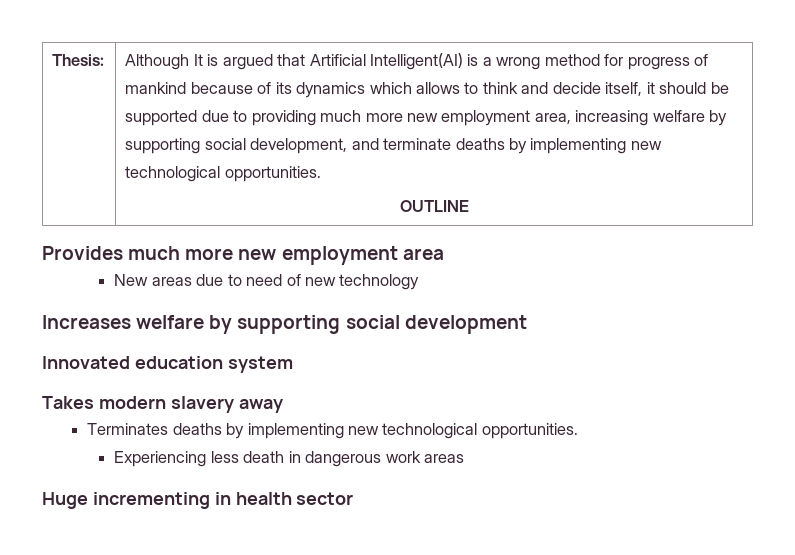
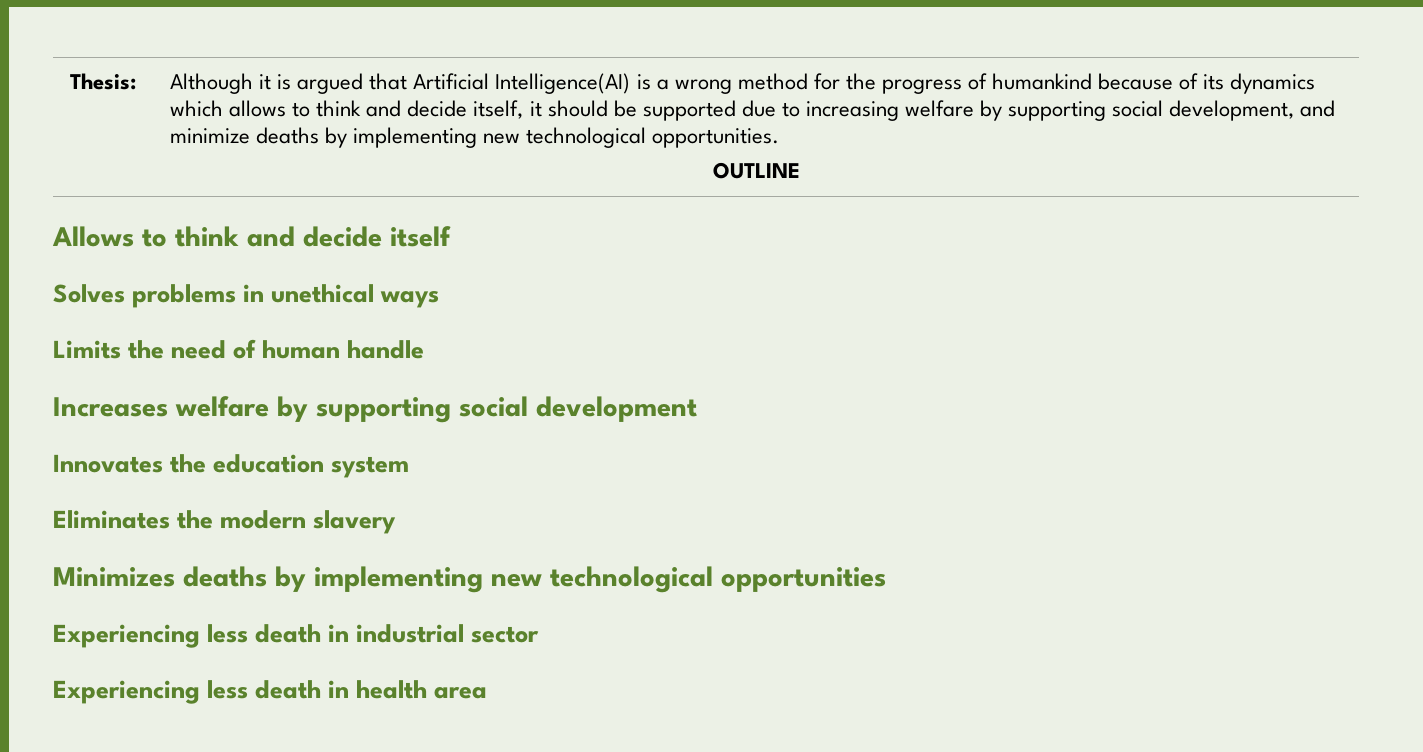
[193,54,203,66] It -> [259,74,272,90] it
[369,53,463,70] Intelligent(AI) -> [495,73,631,94] Intelligence(AI)
(624, 60) none -> [845,73,876,90] the
[125,82,187,94] mankind -> [992,73,1093,90] humankind
[251,110,571,126] providing much more new employment area, -> (800, 109) none
[383,138,452,150] terminate -> [169,128,250,144] minimize
[42,246,444,265] [114,274,420,290] Provides much more new employment area // New areas due to need of new technology -> [52,226,451,247] [53,284,440,308] [53,339,425,359] Allows to think and decide itself // Solves problems in unethical ways // Limits the need of human handle
[42,356,130,369] Innovated -> [53,454,207,473] Innovates the
[42,396,94,409] Takes -> [53,510,214,529] Eliminates the
[238,399,283,413] [87,423,578,439] [114,451,465,467] [42,492,210,509] away // Terminates deaths by implementing new technological opportunities. // Experiencing less death in dangerous work areas // Huge incrementing -> [53,566,886,593] [53,624,540,648] [53,680,322,704] // Minimizes deaths by implementing new technological opportunities // Experiencing less death in industrial sector // Experiencing less death
[296,492,354,505] sector -> [434,687,488,699] area

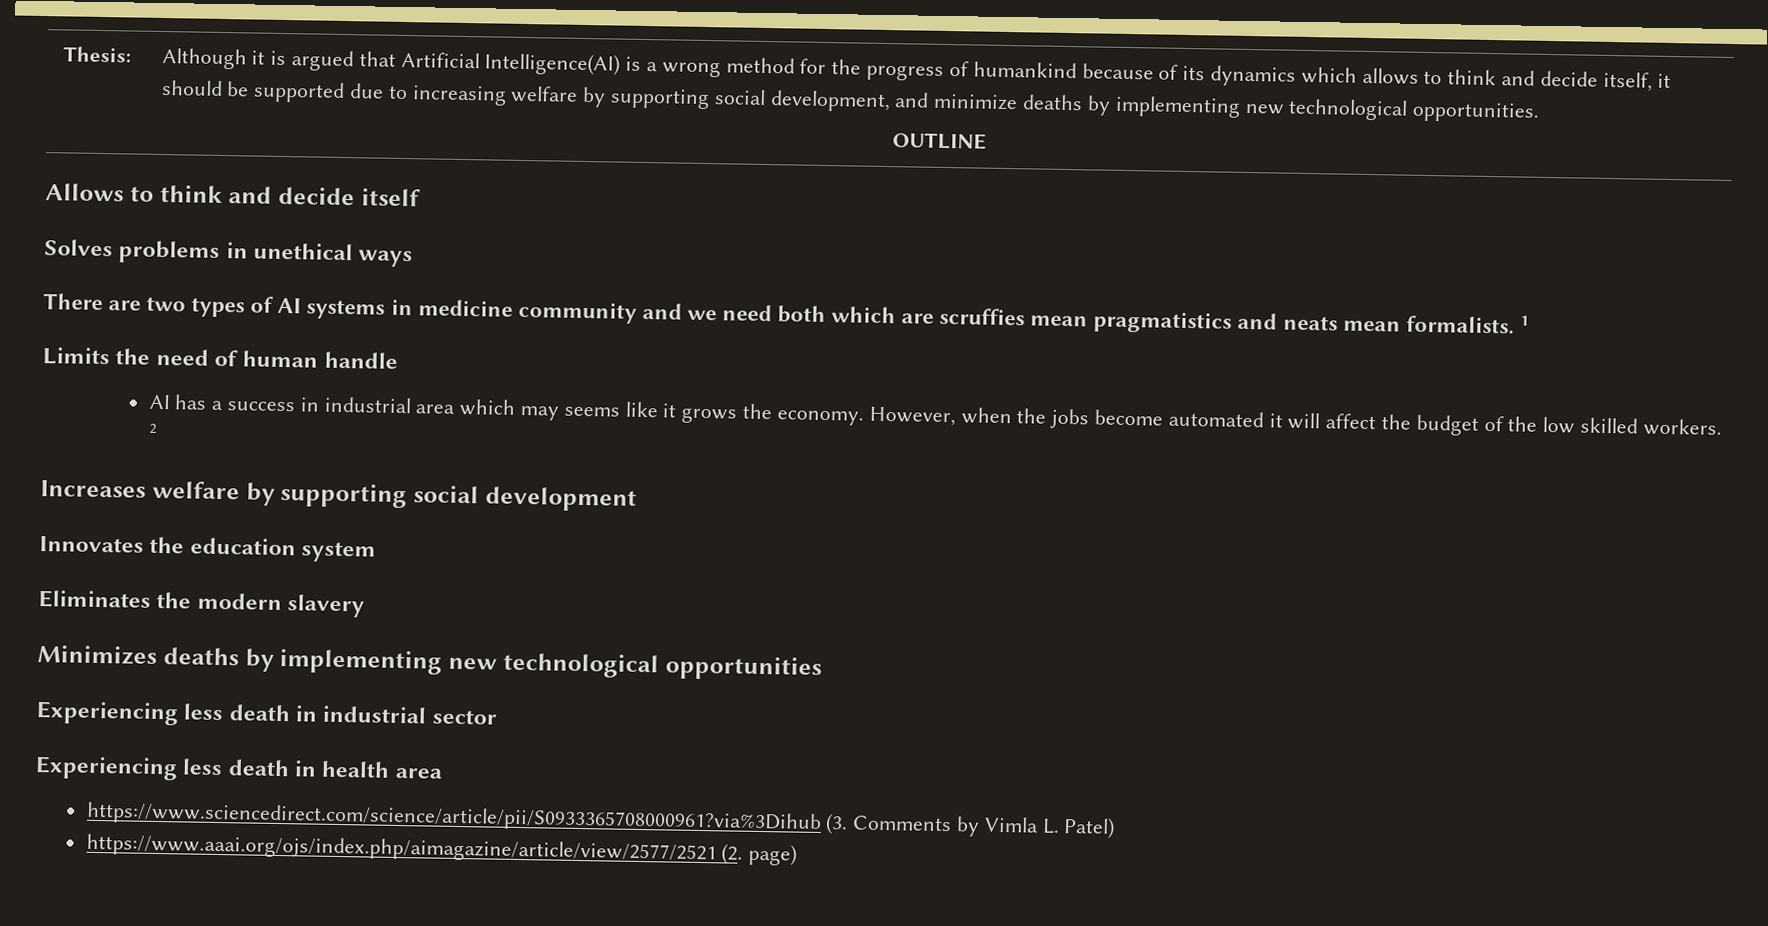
(440, 299) none -> [43,293,1529,335] // There are two types of AI systems in medicine community and we need both which are scruffies mean pragmatistics and neats mean formalists. 1
(425, 349) none -> [148,394,1722,436] [148,423,157,434] // AI has a success in industrial area which may seems like it grows the economy. However, when the jobs become automated it will affect the budget of the low skilled workers. 2
(488, 693) none -> [85,801,1116,839] [85,833,798,866] // https://www.sciencedirect.com/science/article/pii/S0933365708000961?via%3Dihub (3. Comments by Vimla L. Patel) // https://www.aaai.org/ojs/index.php/aimagazine/article/view/2577/2521 (2. page)

